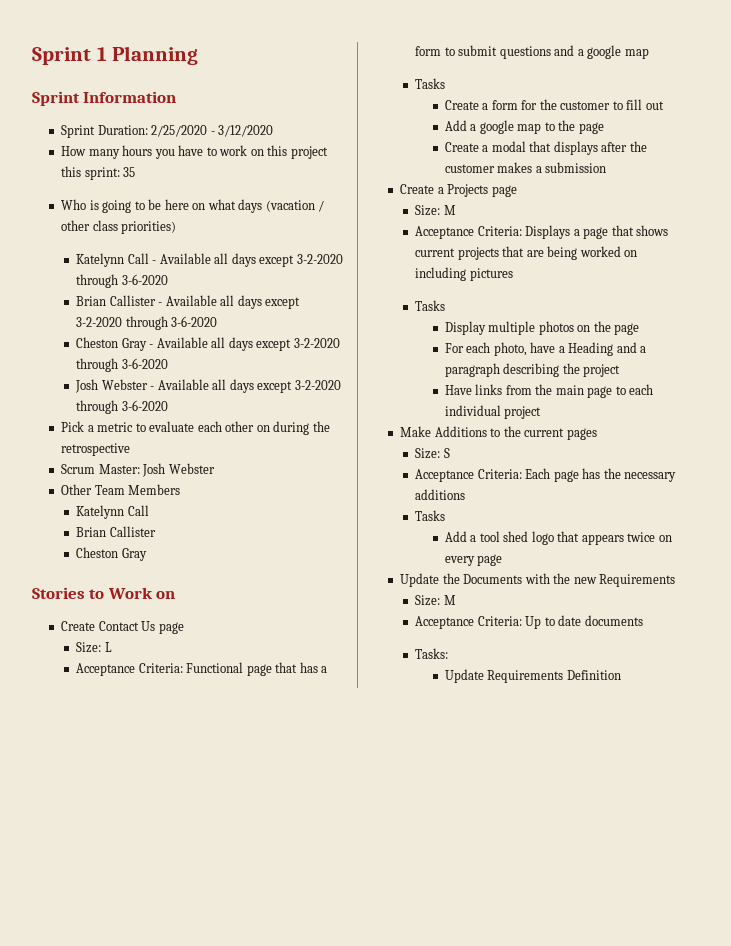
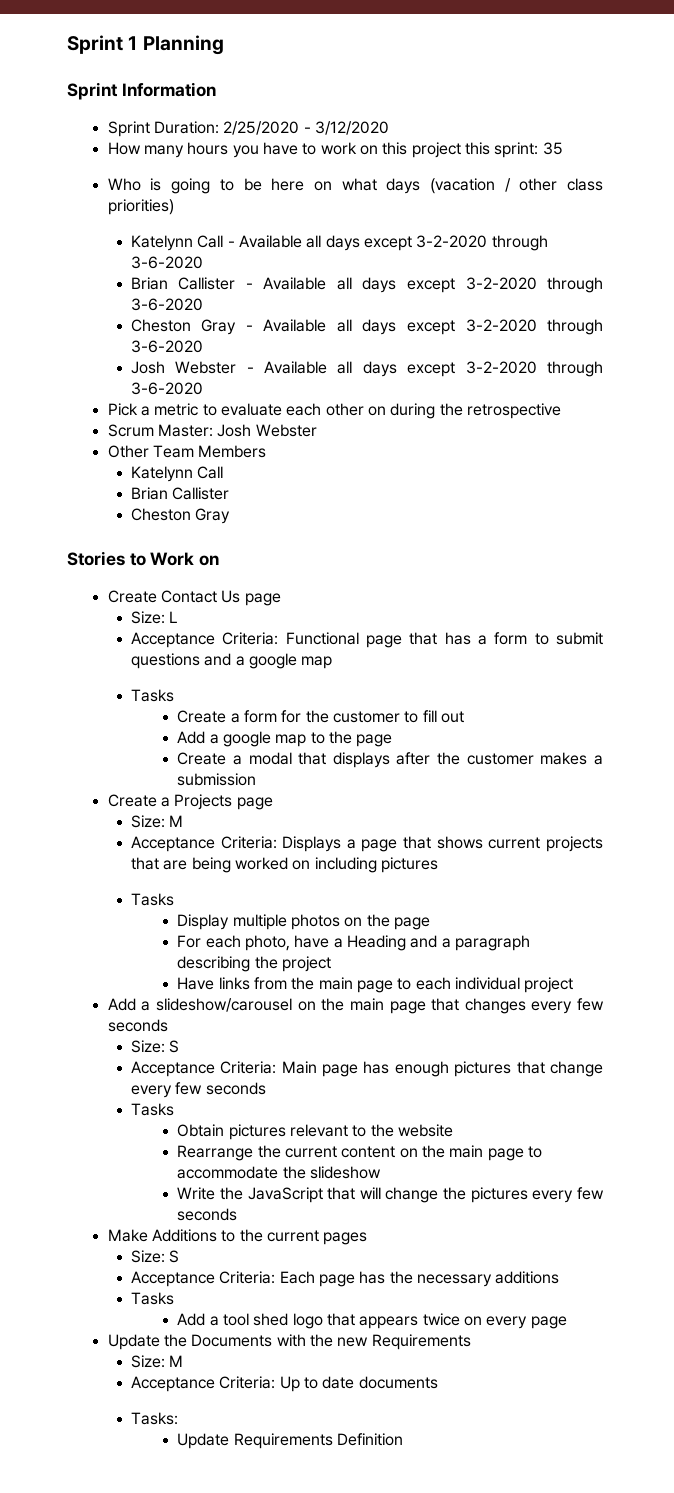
(542, 412) none -> [107,998,604,1014] [107,1019,168,1032] [130,1040,180,1053] [130,1061,603,1077] [130,1082,266,1098] [130,1103,174,1116] [177,1124,453,1140] [177,1145,542,1161] [177,1166,381,1179] [177,1187,604,1203] [177,1208,238,1221] // Add a slideshow/carousel on the main page that changes every few seconds // Size: S // Acceptance Criteria: Main page has enough pictures that change every few seconds // Tasks // Obtain pictures relevant to the website // Rearrange the current content on the main page to accommodate the slideshow // Write the JavaScript that will change the pictures every few seconds

